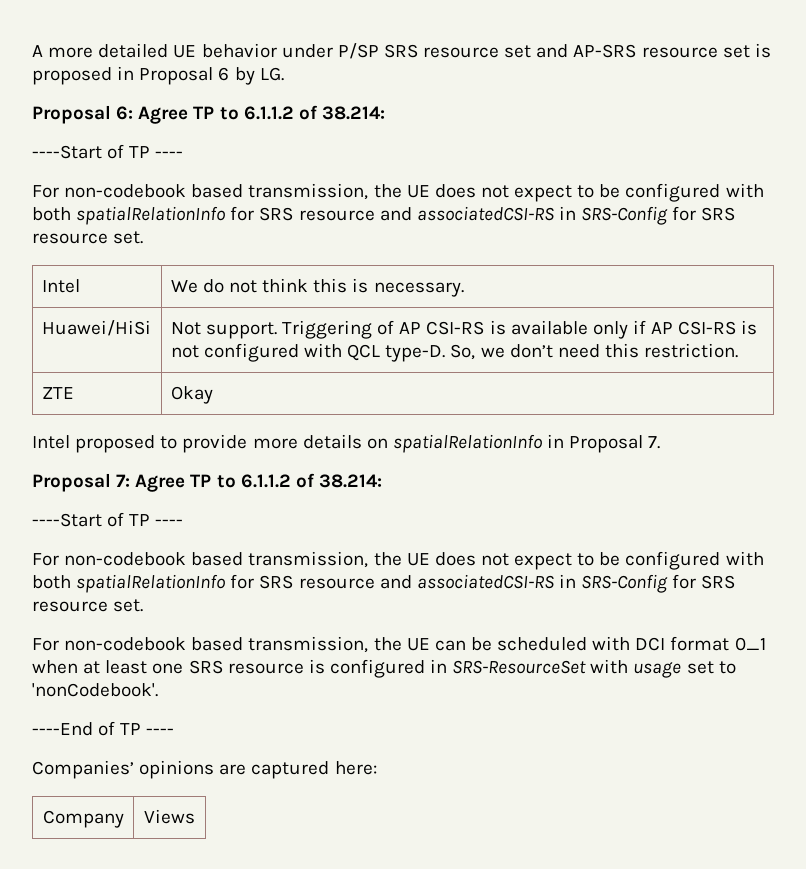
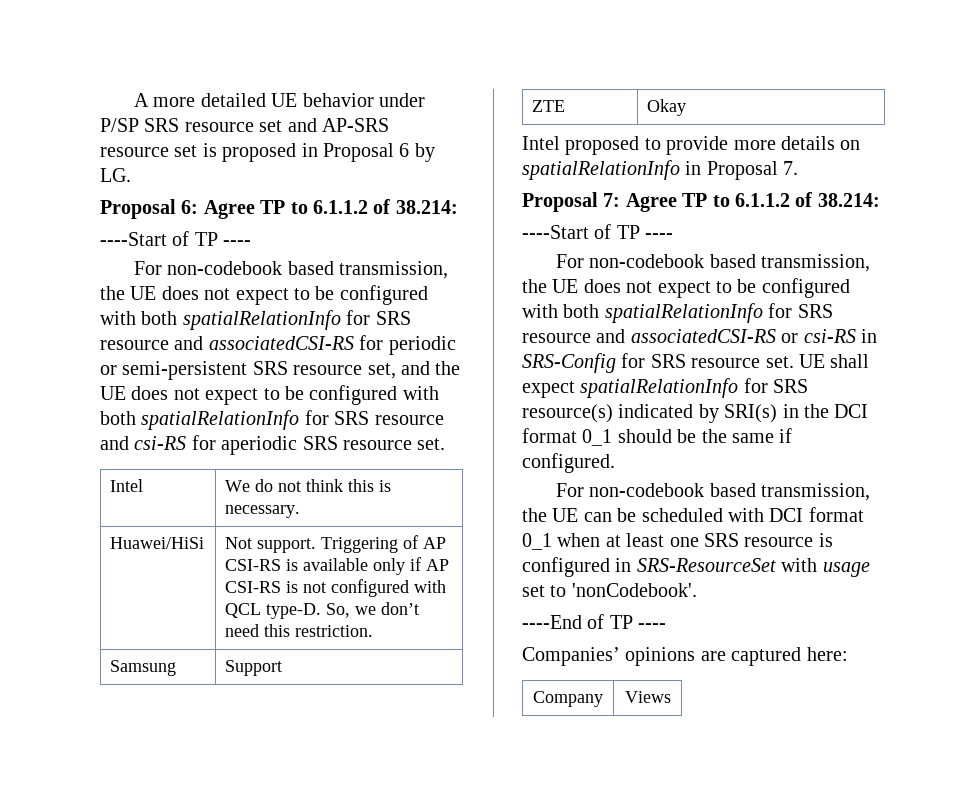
[558,206,697,225] in SRS-Config for -> [359,335,456,355] [100,361,461,380] [100,385,439,405] [100,410,444,430] [100,435,298,455] for periodic or semi-persistent SRS resource set, and the UE does not expect to be configured with both spatialRelationInfo for SRS resource and csi-RS for aperiodic
(739, 350) none -> [110,660,177,676] [225,660,283,676] // Samsung | Support
[558,574,736,593] [32,599,144,612] in SRS-Config for SRS resource set. -> [781,329,877,343] [522,353,870,373] [522,378,809,398] [522,404,869,423] [522,428,793,446] [522,453,615,473] or csi-RS in SRS-Config for SRS resource set. UE shall expect spatialRelationInfo for SRS resource(s) indicated by SRI(s) in the DCI format 0_1 should be the same if configured.

